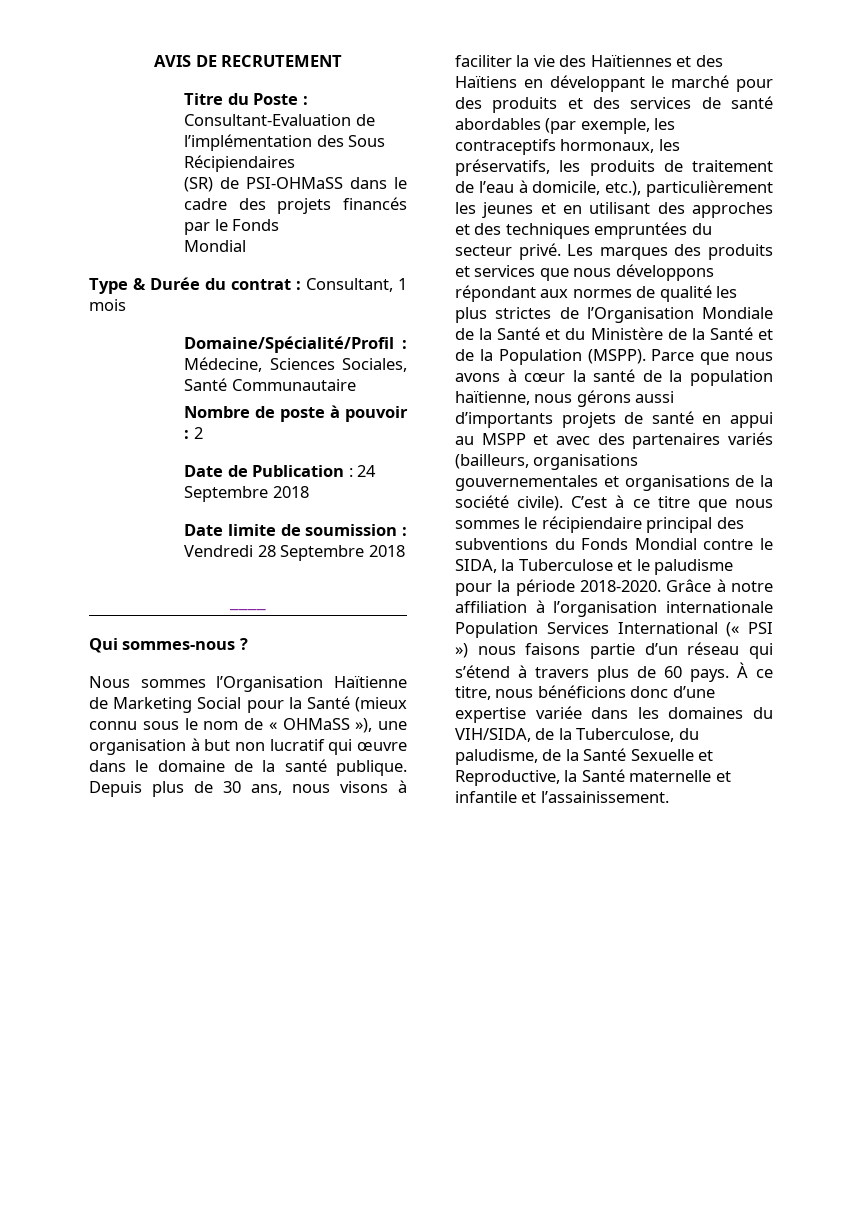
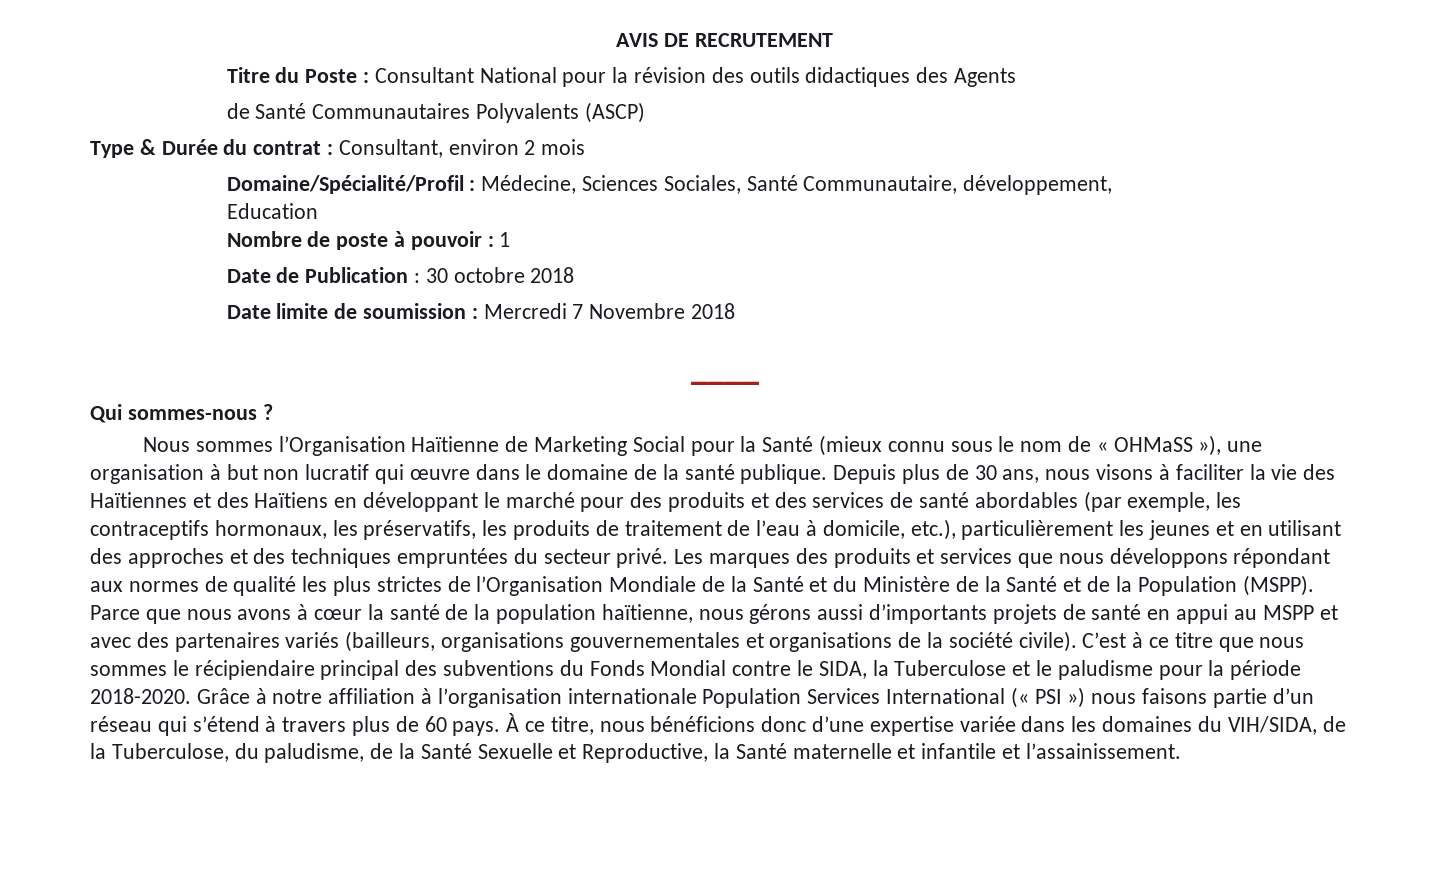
[184,114,375,126] [184,134,386,151] [184,155,296,172] [184,177,408,192] [184,197,407,214] [184,219,280,235] [184,240,247,252] Consultant-Evaluation de l’implémentation des Sous Récipiendaires // (SR) de PSI-OHMaSS dans le cadre des projets financés par le Fonds // Mondial -> [374,67,1017,87] [226,102,645,123] Consultant National pour la révision des outils didactiques des Agents // de Santé Communautaires Polyvalents (ASCP)
[398,278,407,290] 1 -> [448,139,536,155] environ 2
[231,379,356,391] Communautaire -> [803,175,1113,195] [226,203,318,219] Communautaire, développement, // Education
[193,427,203,439] 2 -> [499,232,511,247] 1
[357,465,377,477] [184,486,269,502] 24 Septembre -> [425,267,525,283] 30 octobre
[184,545,365,561] Vendredi 28 Septembre -> [483,303,686,319] Mercredi 7 Novembre

